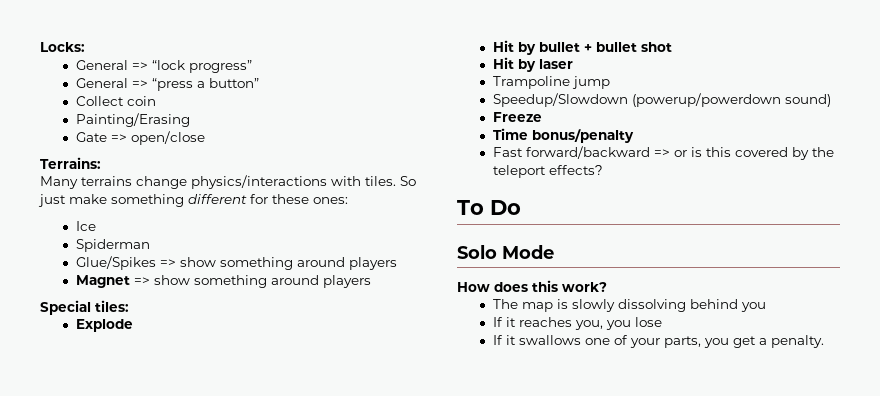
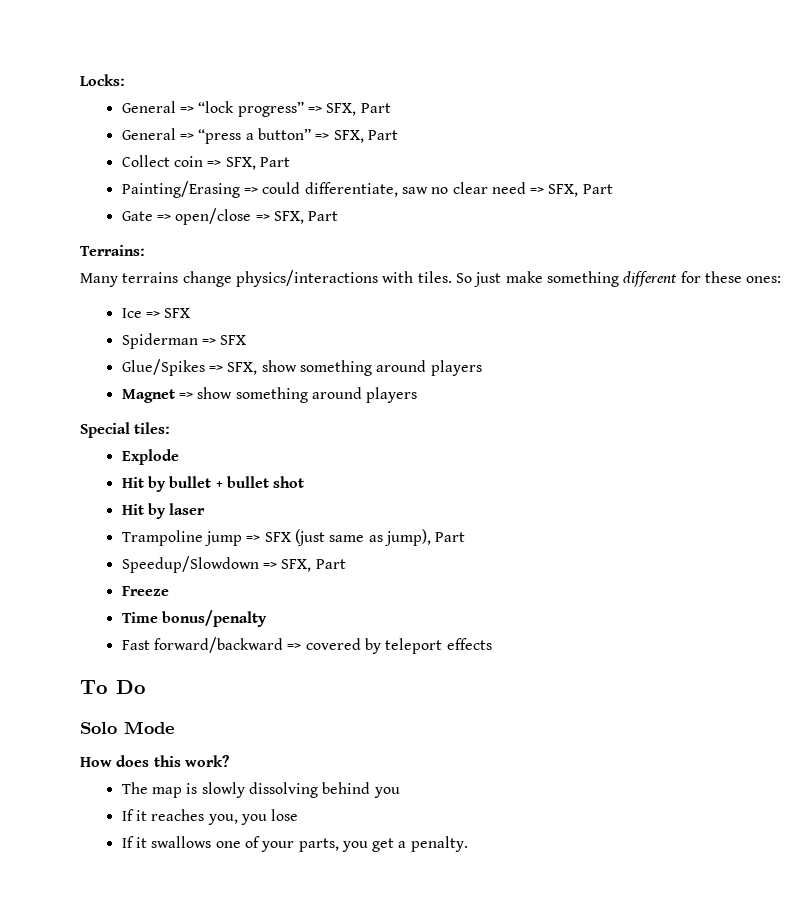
(252, 66) none -> [307,103,391,116] => SFX, Part
(259, 83) none -> [315,130,398,143] => SFX, Part
[75,113,190,127] // Painting/Erasing -> [207,157,290,170] [121,181,613,198] => SFX, Part // Painting/Erasing => could differentiate, saw no clear need => SFX, Part
(205, 138) none -> [255,211,339,224] => SFX, Part
(96, 226) none -> [145,308,191,318] => SFX
(150, 245) none -> [201,335,247,345] => SFX
(176, 263) none -> [227,362,258,375] SFX,
[492,93,831,107] // Speedup/Slowdown (powerup/powerdown sound) -> [246,529,466,546] [121,556,346,573] => SFX (just same as jump), Part // Speedup/Slowdown => SFX, Part
[673,147,834,160] [492,165,603,178] or is this covered by the teleport effects? -> [305,638,492,654] covered by teleport effects

